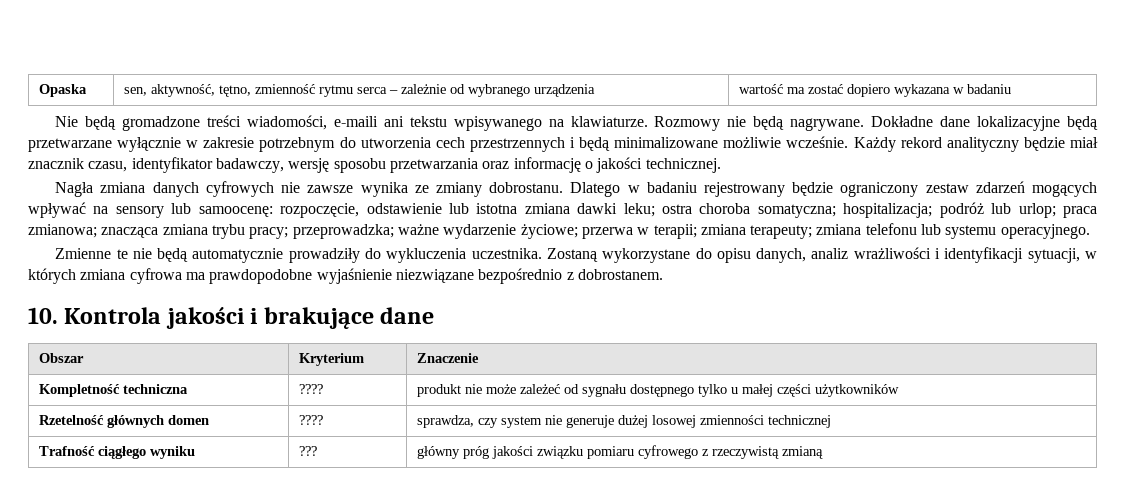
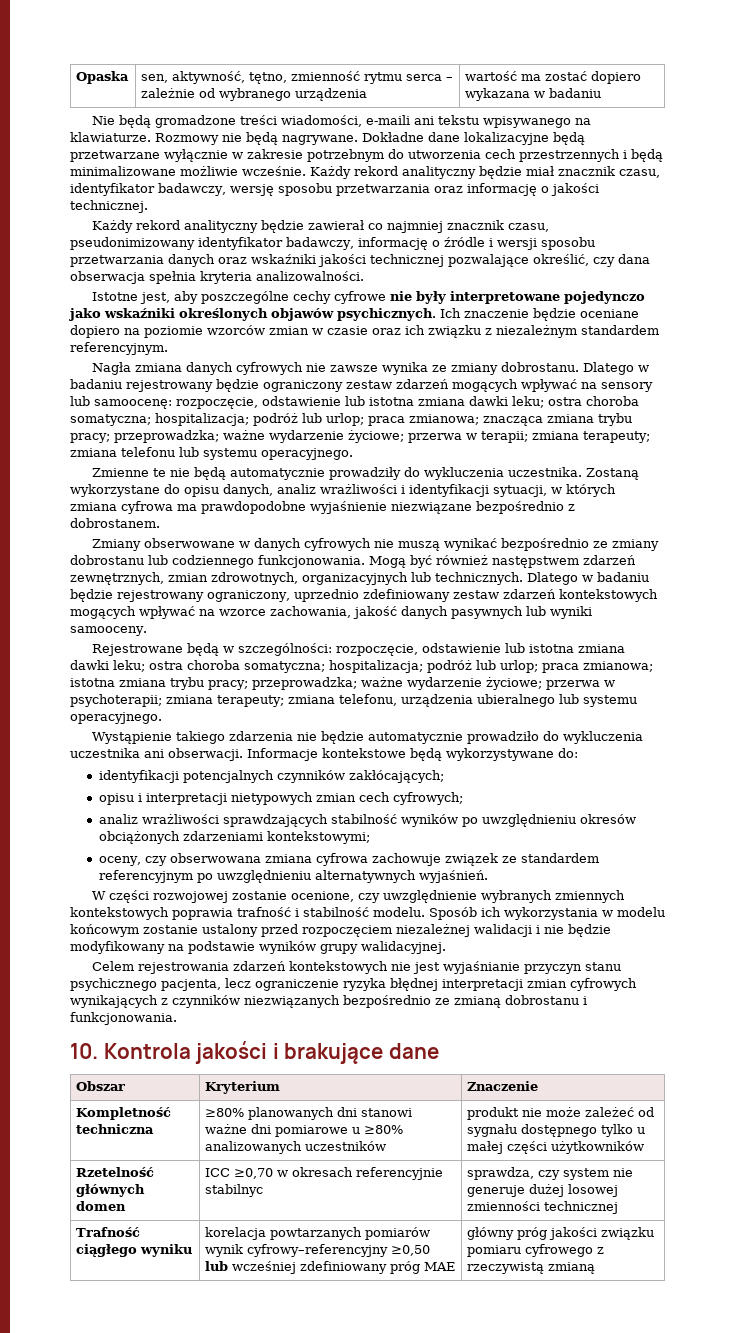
(721, 165) none -> [92,220,550,233] [70,237,595,250] [70,254,650,267] [70,271,364,284] [92,291,646,304] [69,308,639,321] [70,325,659,338] [70,342,168,355] // Każdy rekord analityczny będzie zawierał co najmniej znacznik czasu, pseudonimizowany identyfikator badawczy, informację o źródle i wersji sposobu przetwarzania danych oraz wskaźniki jakości technicznej pozwalające określić, czy dana obserwacja spełnia kryteria analizowalności. // Istotne jest, aby poszczególne cechy cyfrowe nie były interpretowane pojedynczo jako wskaźniki określonych objawów psychicznych. Ich znaczenie będzie oceniane dopiero na poziomie wzorców zmian w czasie oraz ich związku z niezależnym standardem referencyjnym.
(663, 274) none -> [92,538,660,551] [70,555,636,568] [70,572,649,585] [70,589,658,602] [70,606,592,619] [70,626,147,636] [92,643,626,656] [70,660,653,673] [70,677,615,690] [70,694,637,707] [70,712,162,724] [92,731,644,744] [70,748,578,761] [99,770,445,783] [99,792,464,805] [99,814,637,827] [99,831,371,844] [99,853,600,866] [99,870,489,883] [92,890,626,903] [70,907,665,920] [70,924,611,937] [70,941,446,954] [92,961,622,974] [70,978,637,991] [70,995,587,1008] [70,1012,177,1025] // Zmiany obserwowane w danych cyfrowych nie muszą wynikać bezpośrednio ze zmiany dobrostanu lub codziennego funkcjonowania. Mogą być również następstwem zdarzeń zewnętrznych, zmian zdrowotnych, organizacyjnych lub technicznych. Dlatego w badaniu będzie rejestrowany ograniczony, uprzednio zdefiniowany zestaw zdarzeń kontekstowych mogących wpływać na wzorce zachowania, jakość danych pasywnych lub wyniki samooceny. // Rejestrowane będą w szczególności: rozpoczęcie, odstawienie lub istotna zmiana dawki leku; ostra choroba somatyczna; hospitalizacja; podróż lub urlop; praca zmianowa; istotna zmiana trybu pracy; przeprowadzka; ważne wydarzenie życiowe; przerwa w psychoterapii; zmiana terapeuty; zmiana telefonu, urządzenia ubieralnego lub systemu operacyjnego. // Wystąpienie takiego zdarzenia nie będzie automatycznie prowadziło do wykluczenia uczestnika ani obserwacji. Informacje kontekstowe będą wykorzystywane do: // identyfikacji potencjalnych czynników zakłócających; // opisu i interpretacji nietypowych zmian cech cyfrowych; // analiz wrażliwości sprawdzających stabilność wyników po uwzględnieniu okresów obciążonych zdarzeniami kontekstowymi; // oceny, czy obserwowana zmiana cyfrowa zachowuje związek ze standardem referencyjnym po uwzględnieniu alternatywnych wyjaśnień. // W części rozwojowej zostanie ocenione, czy uwzględnienie wybranych zmiennych kontekstowych poprawia trafność i stabilność modelu. Sposób ich wykorzystania w modelu końcowym zostanie ustalony przed rozpoczęciem niezależnej walidacji i nie będzie modyfikowany na podstawie wyników grupy walidacyjnej. // Celem rejestrowania zdarzeń kontekstowych nie jest wyjaśnianie przyczyn stanu psychicznego pacjenta, lecz ograniczenie ryzyka błędnej interpretacji zmian cyfrowych wynikających z czynników niezwiązanych bezpośrednio ze zmianą dobrostanu i funkcjonowania.
[298,384,323,394] ???? -> [205,1107,413,1120] [205,1124,404,1137] [205,1141,387,1154] ≥80% planowanych dni stanowi ważne dni pomiarowe u ≥80% analizowanych uczestników
[298,415,323,425] ???? -> [205,1167,444,1180] [205,1184,264,1197] ICC ≥0,70 w okresach referencyjnie stabilnyc
[298,446,317,456] ??? -> [205,1227,431,1240] [205,1244,431,1257] [205,1261,456,1274] korelacja powtarzanych pomiarów wynik cyfrowy–referencyjny ≥0,50 lub wcześniej zdefiniowany próg MAE

